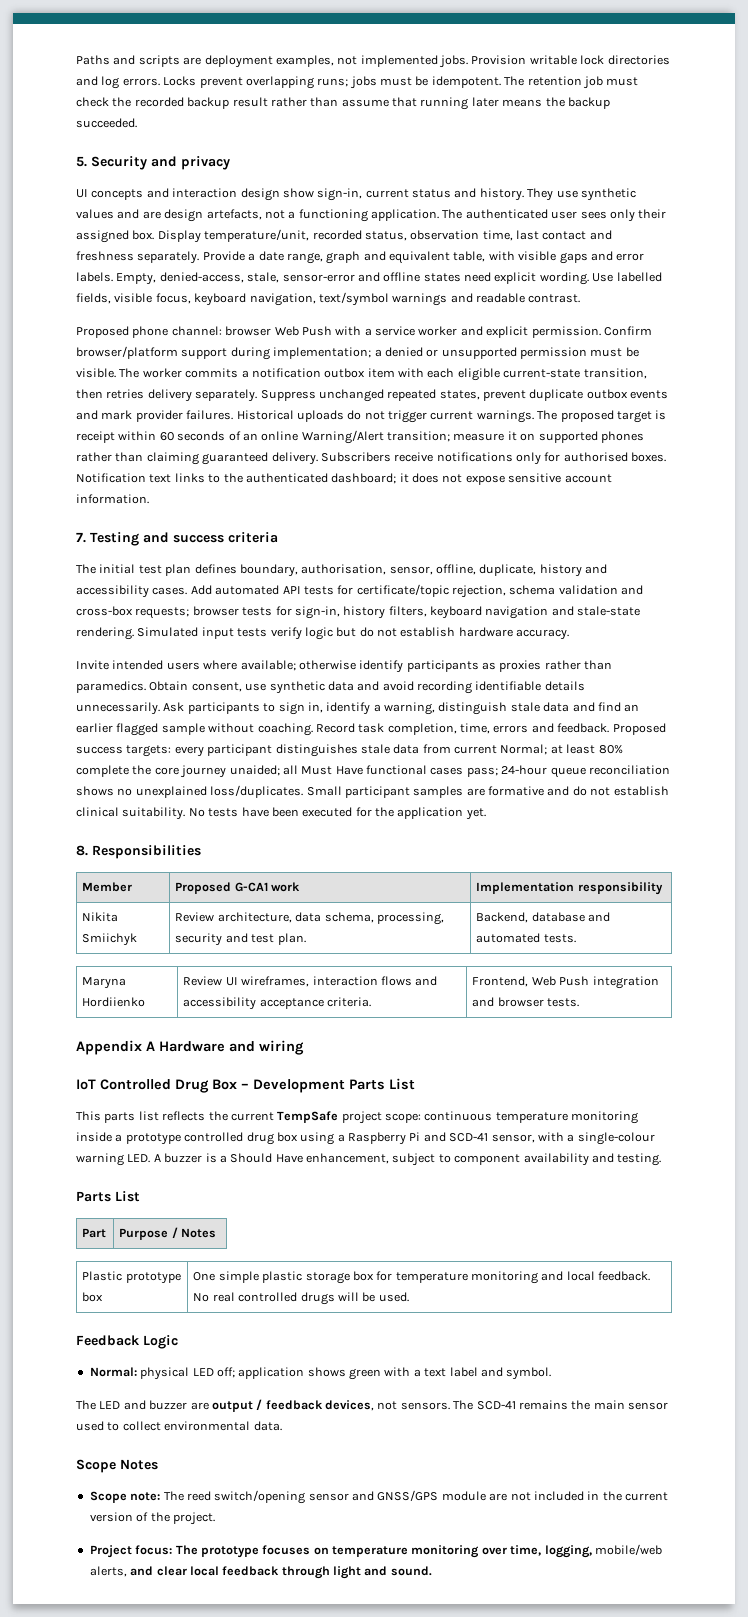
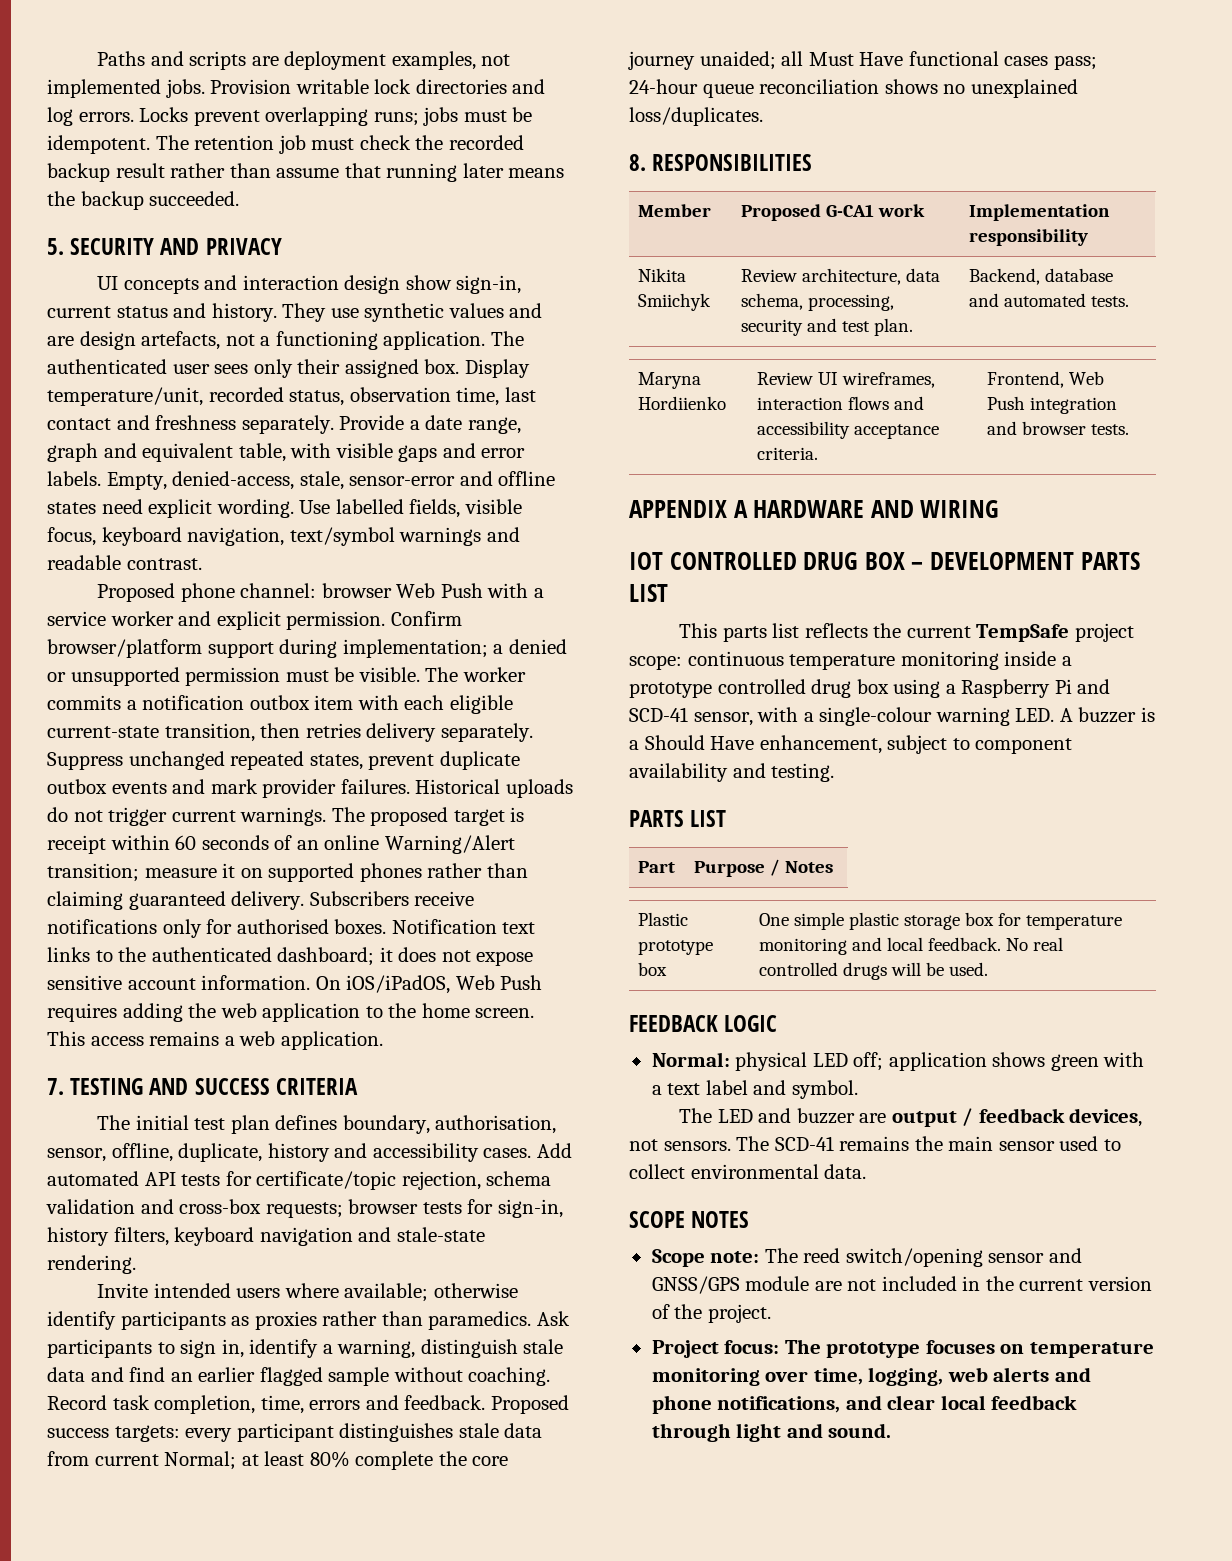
[91,156,230,170] Security and privacy -> [70,238,282,255] SECURITY AND PRIVACY
[76,532,278,546] // 7. Testing and success criteria -> [315,975,543,994] [47,1003,535,1022] [47,1031,383,1050] [47,1078,358,1095] On iOS/iPadOS, Web Push requires adding the web application to the home screen. This access remains a web application. // 7. TESTING AND SUCCESS CRITERIA
[137,627,570,640] Simulated input tests verify logic but do not establish hardware accuracy. -> (136, 1264) none
[149,681,585,694] [76,702,160,715] Obtain consent, use synthetic data and avoid recording identifiable details unnecessarily. -> (532, 1320) none
[306,786,669,798] [76,807,486,820] Small participant samples are formative and do not establish clinical suitability. No tests have been executed for the application yet. -> (763, 116) none
[92,845,201,859] Responsibilities -> [652,154,813,171] RESPONSIBILITIES
[76,1040,304,1055] [76,1078,415,1093] Appendix A Hardware and wiring // IoT Controlled Drug Box – Development Parts List -> [629,500,1000,518] [629,552,1140,570] [629,584,668,602] APPENDIX A HARDWARE AND WIRING // IOT CONTROLLED DRUG BOX – DEVELOPMENT PARTS LIST
[76,1191,140,1202] Parts List -> [629,810,727,827] PARTS LIST
[76,1335,178,1349] Feedback Logic -> [629,1015,778,1032] FEEDBACK LOGIC
[76,1459,158,1473] Scope Notes -> [629,1211,750,1228] SCOPE NOTES
[594,1544,662,1555] [89,1566,127,1577] mobile/web alerts, -> [947,1367,1091,1382] [651,1395,841,1414] web alerts and phone notifications,

